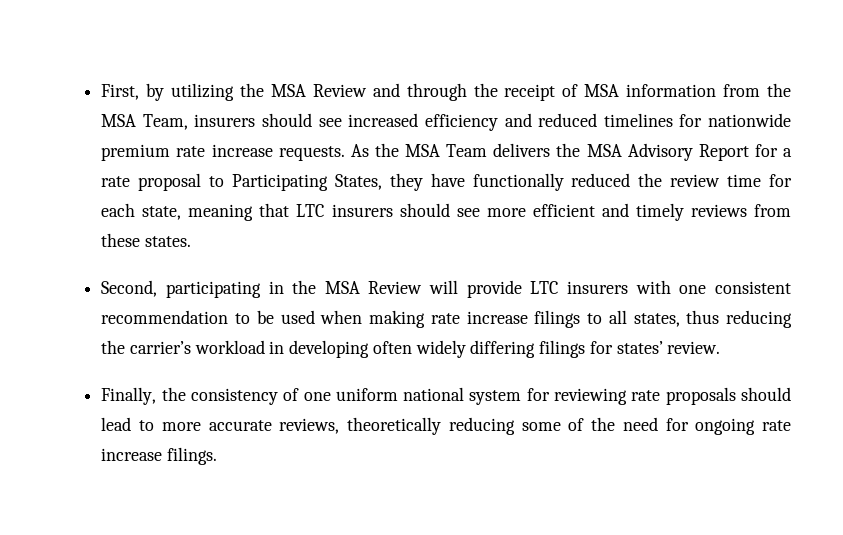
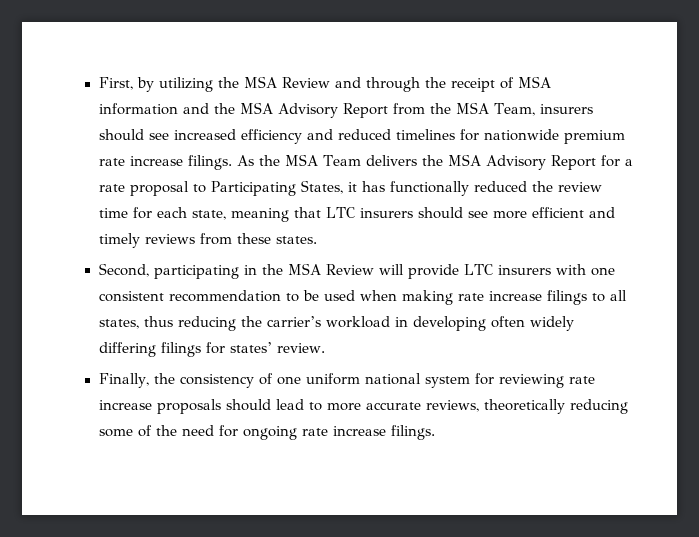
(717, 90) none -> [182,102,388,118] and the MSA Advisory Report
[278,146,345,161] requests. -> [187,155,232,170] filings.
[389,173,465,191] they have -> [347,181,385,192] it has
(661, 395) none -> [98,400,152,410] increase

